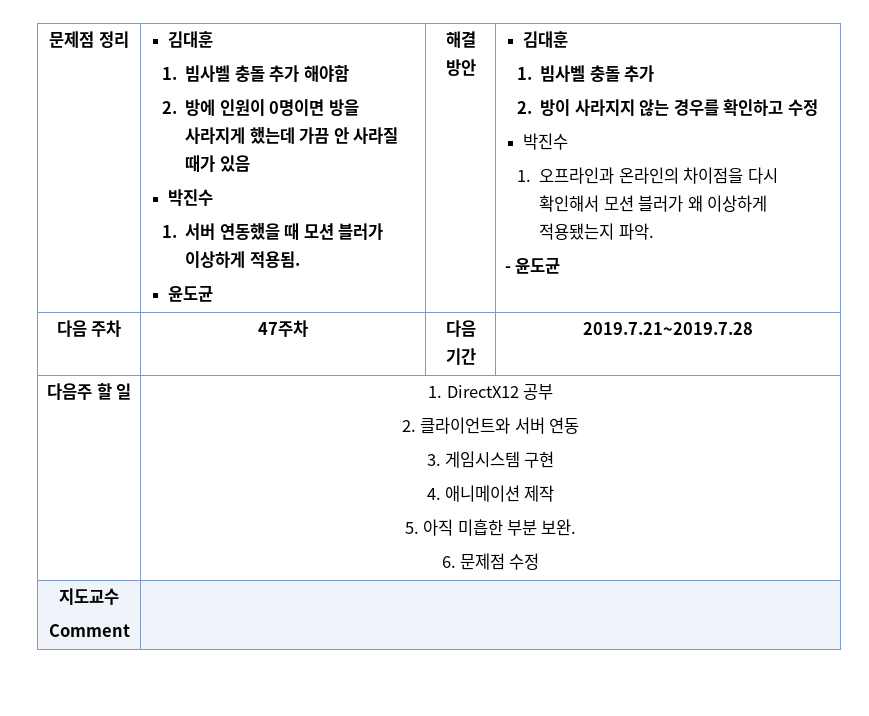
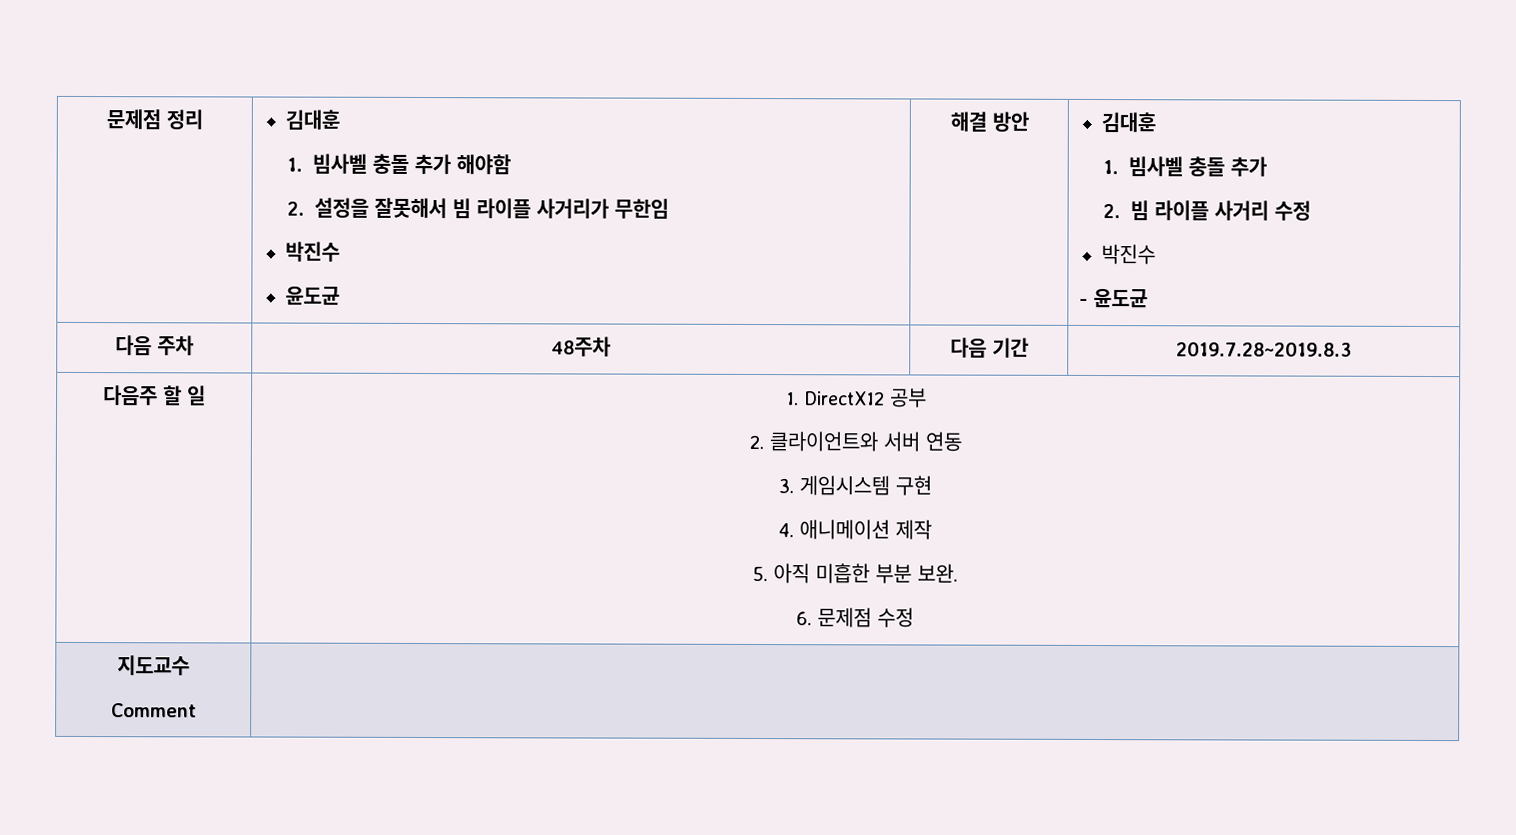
[185,99,359,116] [185,126,399,144] [185,155,250,172] [168,189,214,206] [162,222,384,240] [185,251,300,268] 방에 인원이 0명이면 방을 사라지게 했는데 가끔 안 사라질 때가 있음 // 박진수 // 1. 서버 연동했을 때 모션 블러가 이상하게 적용됨. -> [313,197,669,219] [285,241,341,262] 설정을 잘못해서 빔 라이플 사거리가 무한임 // 박진수
[540,99,818,116] [523,133,569,150] [517,167,778,184] [539,195,768,212] [539,223,654,240] 방이 사라지지 않는 경우를 확인하고 수정 // 박진수 // 1. 오프라인과 온라인의 차이점을 다시 확인해서 모션 블러가 왜 이상하게 적용됐는지 파악. -> [1129,200,1311,221] [1101,244,1157,265] 빔 라이플 사거리 수정 // 박진수
[258,320,308,337] 47주차 -> [551,336,611,357] 48주차
[583,322,753,335] 2019.7.21~2019.7.28 -> [1176,342,1353,357] 2019.7.28~2019.8.3

